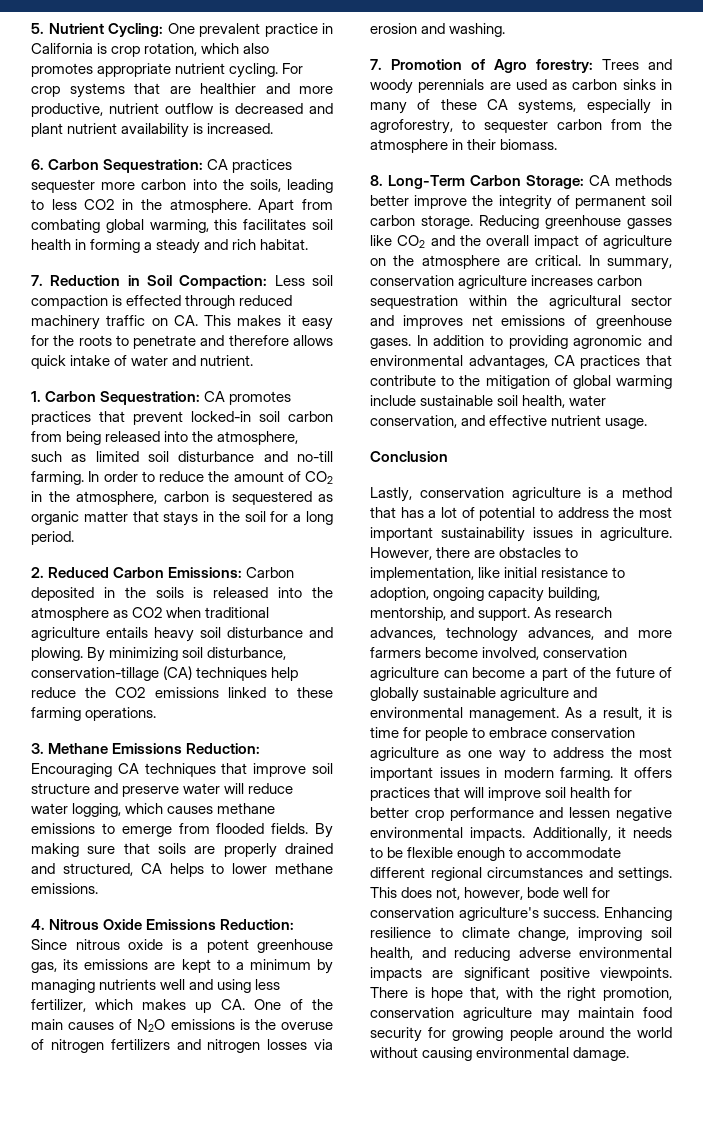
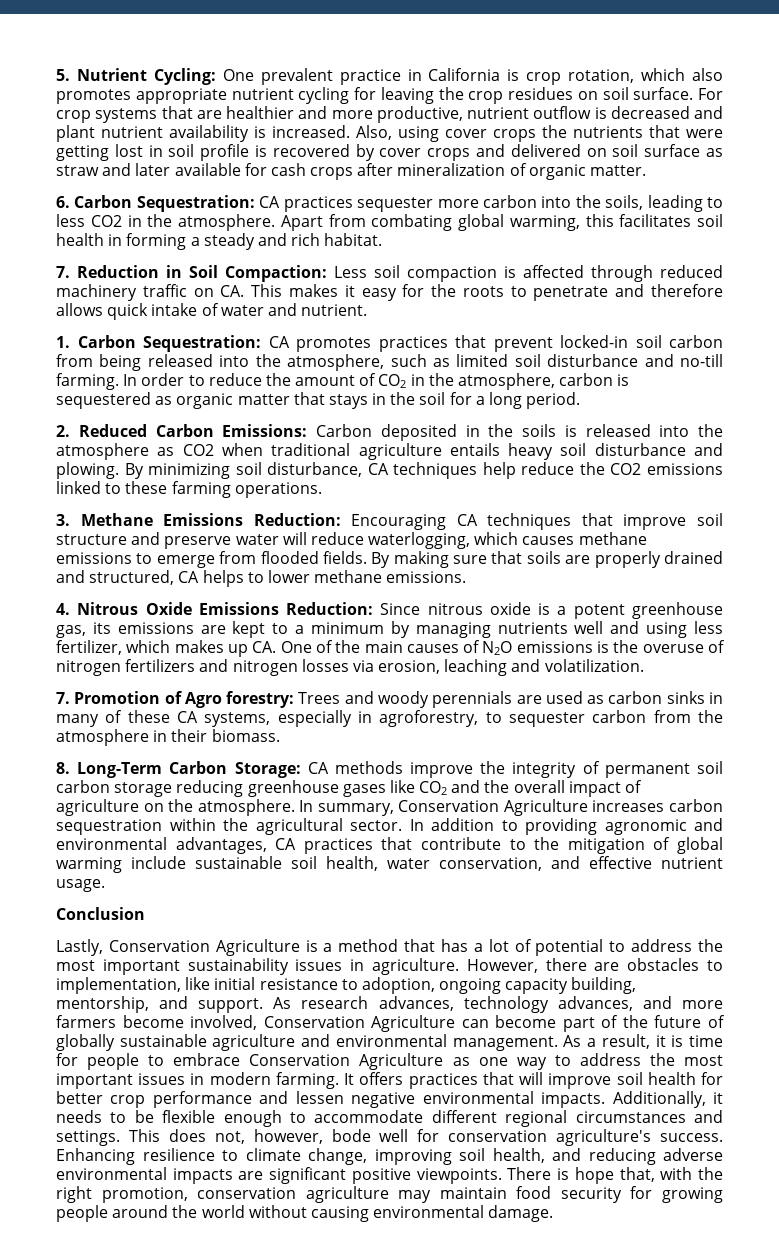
[229,63,279,78] cycling. -> [298,87,694,104] cycling for leaving the crop residues on soil surface.
(274, 128) none -> [356,125,723,142] [56,144,723,161] [56,163,647,180] Also, using cover crops the nutrients that were getting lost in soil profile is recovered by cover crops and delivered on soil surface as straw and later available for cash crops after mineralization of organic matter.
[126,295,182,306] effected -> [523,265,584,278] affected
[31,666,193,681] conservation-tillage (CA) -> [367,463,389,475] CA
[31,803,122,817] water logging, -> [368,532,471,549] waterlogging,
[370,23,506,37] erosion and washing. -> [378,659,644,676] erosion, leaching and volatilization.
[370,195,409,206] better -> (403, 767) none
[421,215,672,229] storage. Reducing greenhouse gasses -> [114,780,386,797] storage reducing greenhouse gases
[421,255,672,270] [370,275,528,289] atmosphere are critical. In summary, conservation agriculture -> [197,799,588,816] atmosphere. In summary, Conservation Agriculture
[631,295,672,306] [370,315,672,329] [370,338,411,349] sector and improves net emissions of greenhouse gases. -> [350,820,402,831] sector.
[419,487,581,501] conservation agriculture -> [108,939,300,956] Conservation Agriculture
[543,647,628,658] [370,667,439,681] conservation agriculture -> [263,1015,456,1032] Conservation Agriculture
[529,670,538,678] a -> (557, 1021) none
[551,727,636,738] [370,747,439,761] conservation agriculture -> [249,1053,444,1070] Conservation Agriculture

